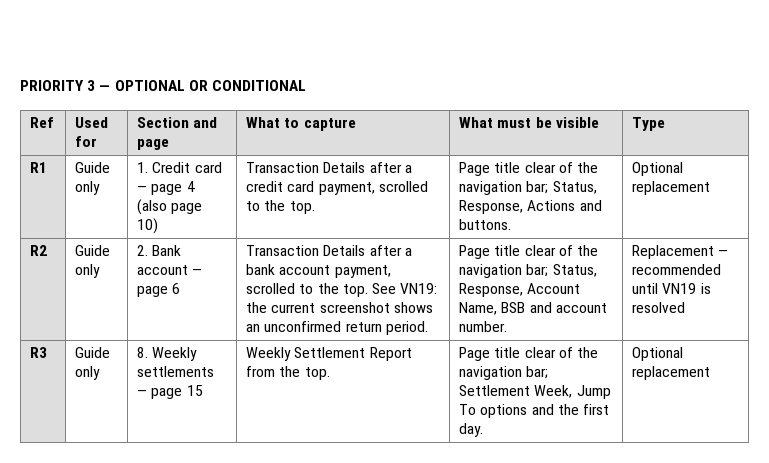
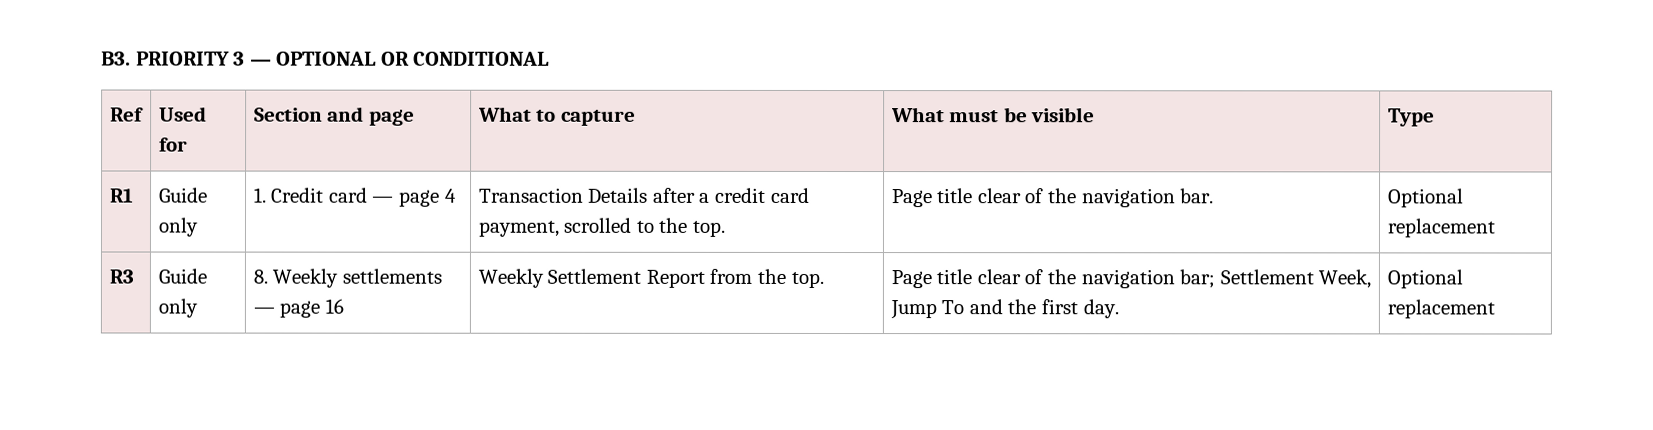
(20, 85) none -> [101,51,131,66] B3.
[137,199,203,215] [137,218,159,234] (also page 10) -> (457, 195) none
[526,181,597,194] [459,200,602,214] [459,219,512,230] [632,162,684,176] [632,181,711,195] [30,245,48,256] [75,245,111,256] [75,264,101,278] [137,245,182,256] [137,265,203,275] [137,283,181,297] [246,245,412,256] [246,264,391,278] [246,283,438,297] [246,302,433,313] [246,321,428,335] [459,245,598,259] [459,264,597,278] [459,283,581,297] [459,302,607,315] [459,321,508,332] [632,245,729,259] [632,264,722,275] [632,283,711,294] [632,302,686,313] bar; Status, Response, Actions and buttons. | Optional replacement // R2 | Guide only | 2. Bank account — page 6 | Transaction Details after a bank account payment, scrolled to the top. See VN19: the current screenshot shows an unconfirmed return period. | Page title clear of the navigation bar; Status, Response, Account Name, BSB and account number. | Replacement — recommended until VN19 is resolved -> [1180,188,1215,204] [1387,188,1464,208] [1386,218,1495,238] bar. | Optional replacement
[186,385,203,396] 15 -> [324,298,344,314] 16
[480,404,528,418] options -> (965, 307) none

